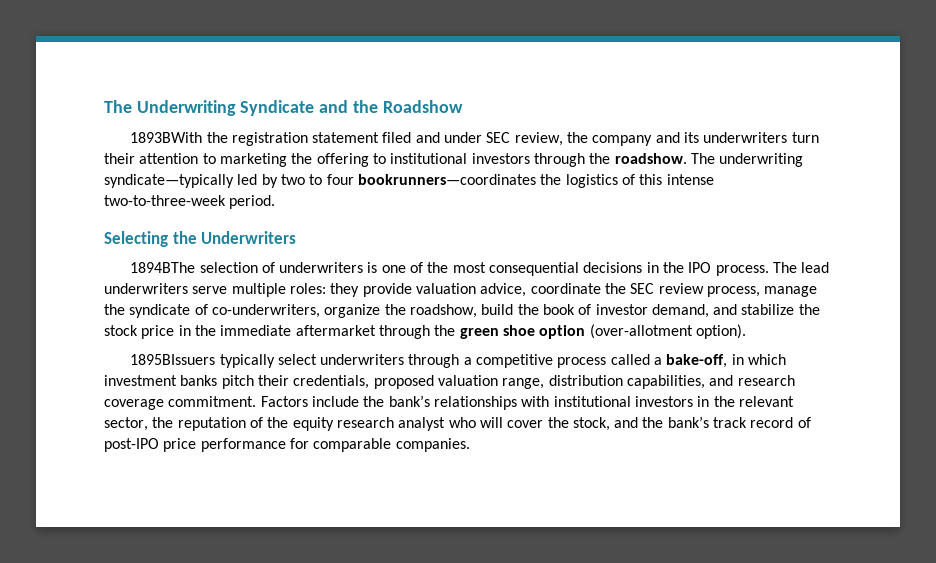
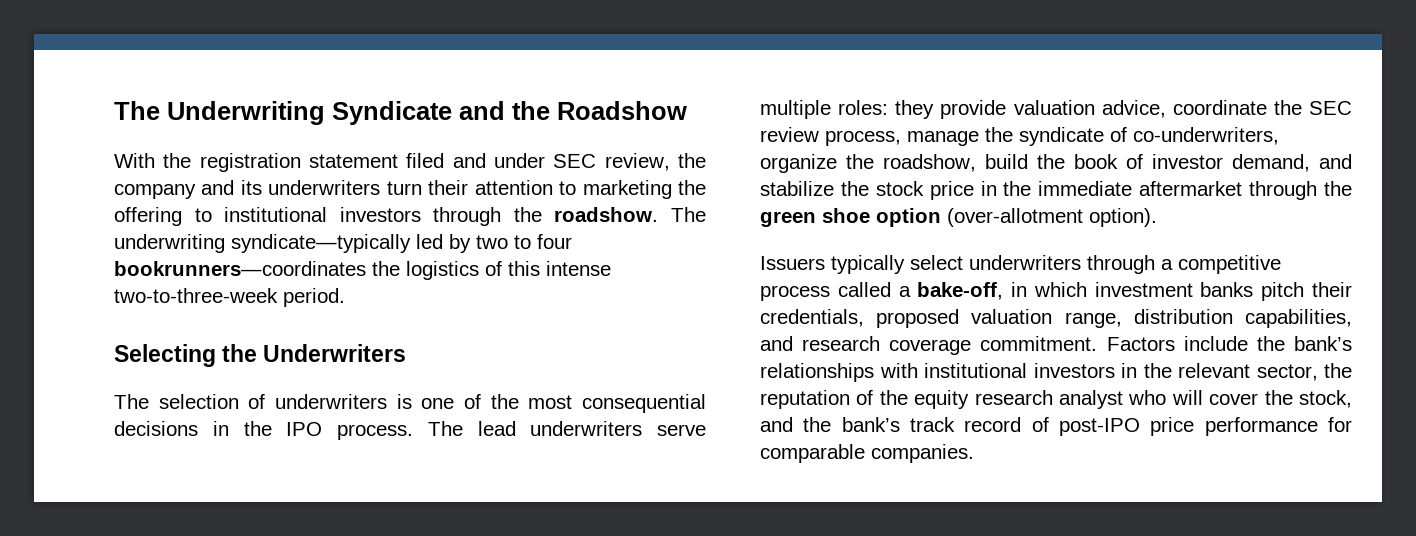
[130,132,203,143] 1893BWith -> [114,153,155,168] With
[130,262,196,273] 1894BThe -> [114,394,149,409] The
[130,354,216,365] 1895BIssuers -> [760,256,825,270] Issuers

